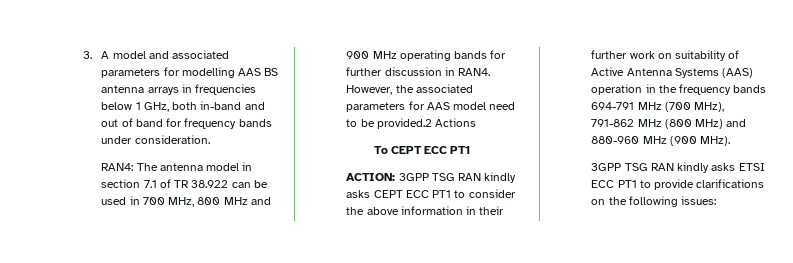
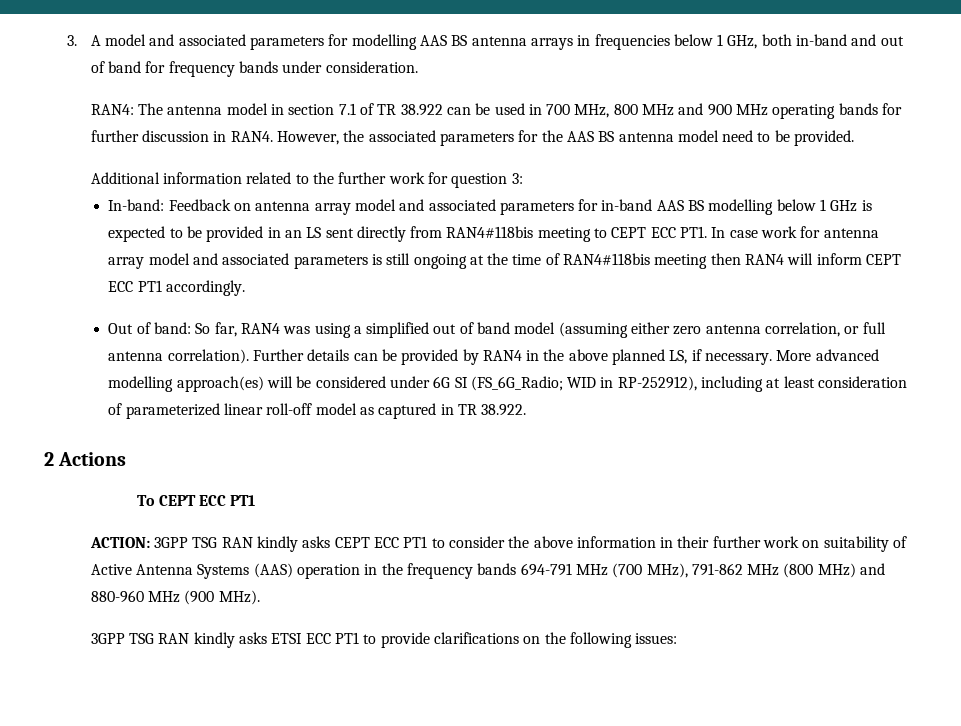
[426,102,516,110] [346,118,432,129] AAS model need to be provided.2 -> [541,130,855,146] [90,172,523,188] [108,199,872,215] [108,226,879,242] [108,253,902,269] [108,280,245,296] [108,322,886,338] [108,349,879,365] [108,376,908,392] [108,403,527,419] [44,452,54,466] the AAS BS antenna model need to be provided. // Additional information related to the further work for question 3: // In-band: Feedback on antenna array model and associated parameters for in-band AAS BS modelling below 1 GHz is expected to be provided in an LS sent directly from RAN4#118bis meeting to CEPT ECC PT1. In case work for antenna array model and associated parameters is still ongoing at the time of RAN4#118bis meeting then RAN4 will inform CEPT ECC PT1 accordingly. // Out of band: So far, RAN4 was using a simplified out of band model (assuming either zero antenna correlation, or full antenna correlation). Further details can be provided by RAN4 in the above planned LS, if necessary. More advanced modelling approach(es) will be considered under 6G SI (FS_6G_Radio; WID in RP-252912), including at least consideration of parameterized linear roll-off model as captured in TR 38.922. // 2

